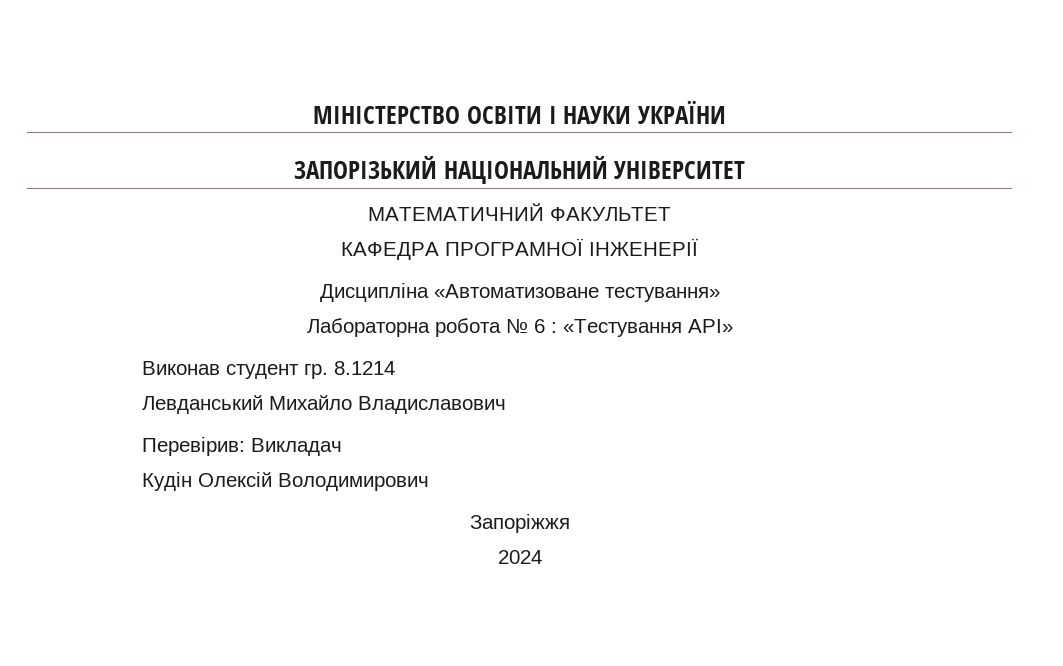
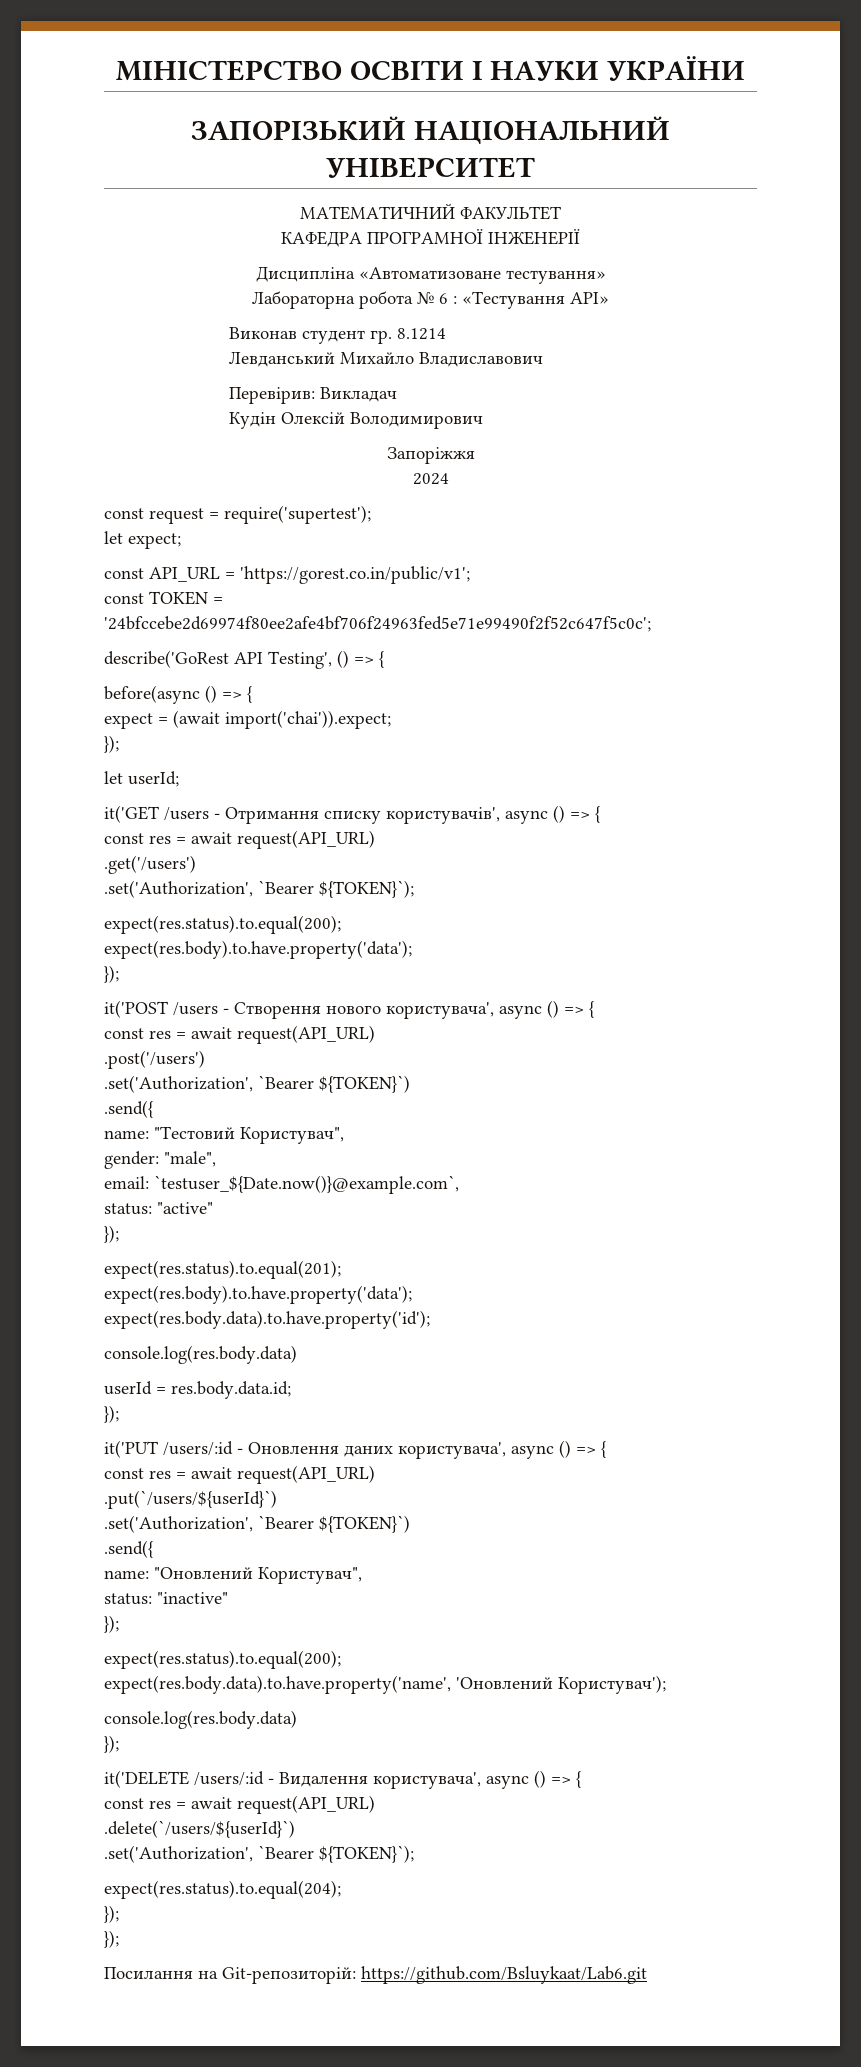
(542, 557) none -> [104,505,371,524] [104,531,181,549] [104,566,470,584] [104,591,223,605] [104,616,651,632] [104,650,384,669] [104,685,252,704] [104,710,391,729] [104,735,119,753] [104,771,179,787] [104,805,600,824] [104,830,375,849] [104,855,196,874] [104,880,414,898] [104,915,341,934] [104,940,412,959] [104,965,119,983] [104,1000,594,1019] [104,1025,375,1044] [104,1050,205,1069] [104,1075,410,1093] [104,1100,153,1118] [104,1126,344,1144] [104,1151,216,1169] [104,1175,459,1194] [104,1202,213,1215] [104,1225,119,1243] [104,1260,341,1279] [104,1285,412,1304] [104,1310,430,1329] [104,1345,297,1364] [104,1381,291,1399] [104,1405,119,1423] [104,1440,606,1459] [104,1465,375,1484] [104,1490,277,1509] [104,1515,410,1533] [104,1540,153,1558] [104,1567,362,1584] [104,1592,228,1605] [104,1615,119,1633] [104,1650,341,1669] [104,1675,666,1694] [104,1710,297,1729] [104,1735,119,1753] [104,1770,581,1789] [104,1795,375,1814] [104,1820,295,1838] [104,1845,414,1863] [104,1880,341,1899] [104,1905,119,1923] [104,1930,119,1948] [104,1966,647,1984] // const request = require('supertest'); // let expect; // const API_URL = 'https://gorest.co.in/public/v1'; // const TOKEN = '24bfccebe2d69974f80ee2afe4bf706f24963fed5e71e99490f2f52c647f5c0c'; // describe('GoRest API Testing', () => { // before(async () => { // expect = (await import('chai')).expect; // }); // let userId; // it('GET /users - Отримання списку користувачів', async () => { // const res = await request(API_URL) // .get('/users') // .set('Authorization', `Bearer ${TOKEN}`); // expect(res.status).to.equal(200); // expect(res.body).to.have.property('data'); // }); // it('POST /users - Створення нового користувача', async () => { // const res = await request(API_URL) // .post('/users') // .set('Authorization', `Bearer ${TOKEN}`) // .send({ // name: "Тестовий Користувач", // gender: "male", // email: `testuser_${Date.now()}@example.com`, // status: "active" // }); // expect(res.status).to.equal(201); // expect(res.body).to.have.property('data'); // expect(res.body.data).to.have.property('id'); // console.log(res.body.data) // userId = res.body.data.id; // }); // it('PUT /users/:id - Оновлення даних користувача', async () => { // const res = await request(API_URL) // .put(`/users/${userId}`) // .set('Authorization', `Bearer ${TOKEN}`) // .send({ // name: "Оновлений Користувач", // status: "inactive" // }); // expect(res.status).to.equal(200); // expect(res.body.data).to.have.property('name', 'Оновлений Користувач'); // console.log(res.body.data) // }); // it('DELETE /users/:id - Видалення користувача', async () => { // const res = await request(API_URL) // .delete(`/users/${userId}`) // .set('Authorization', `Bearer ${TOKEN}`); // expect(res.status).to.equal(204); // }); // }); // Посилання на Git-репозиторій: https://github.com/Bsluykaat/Lab6.git

